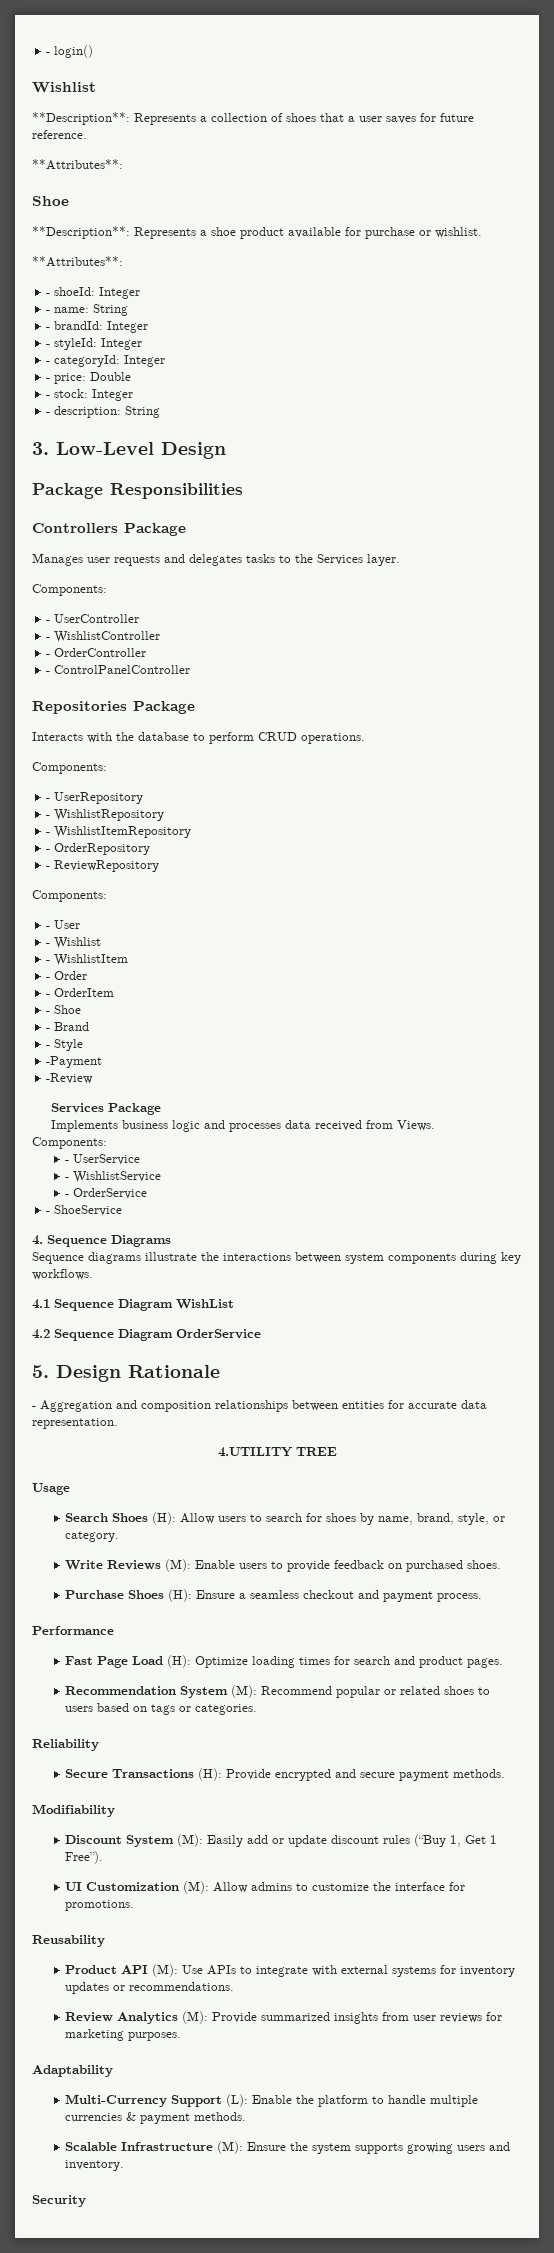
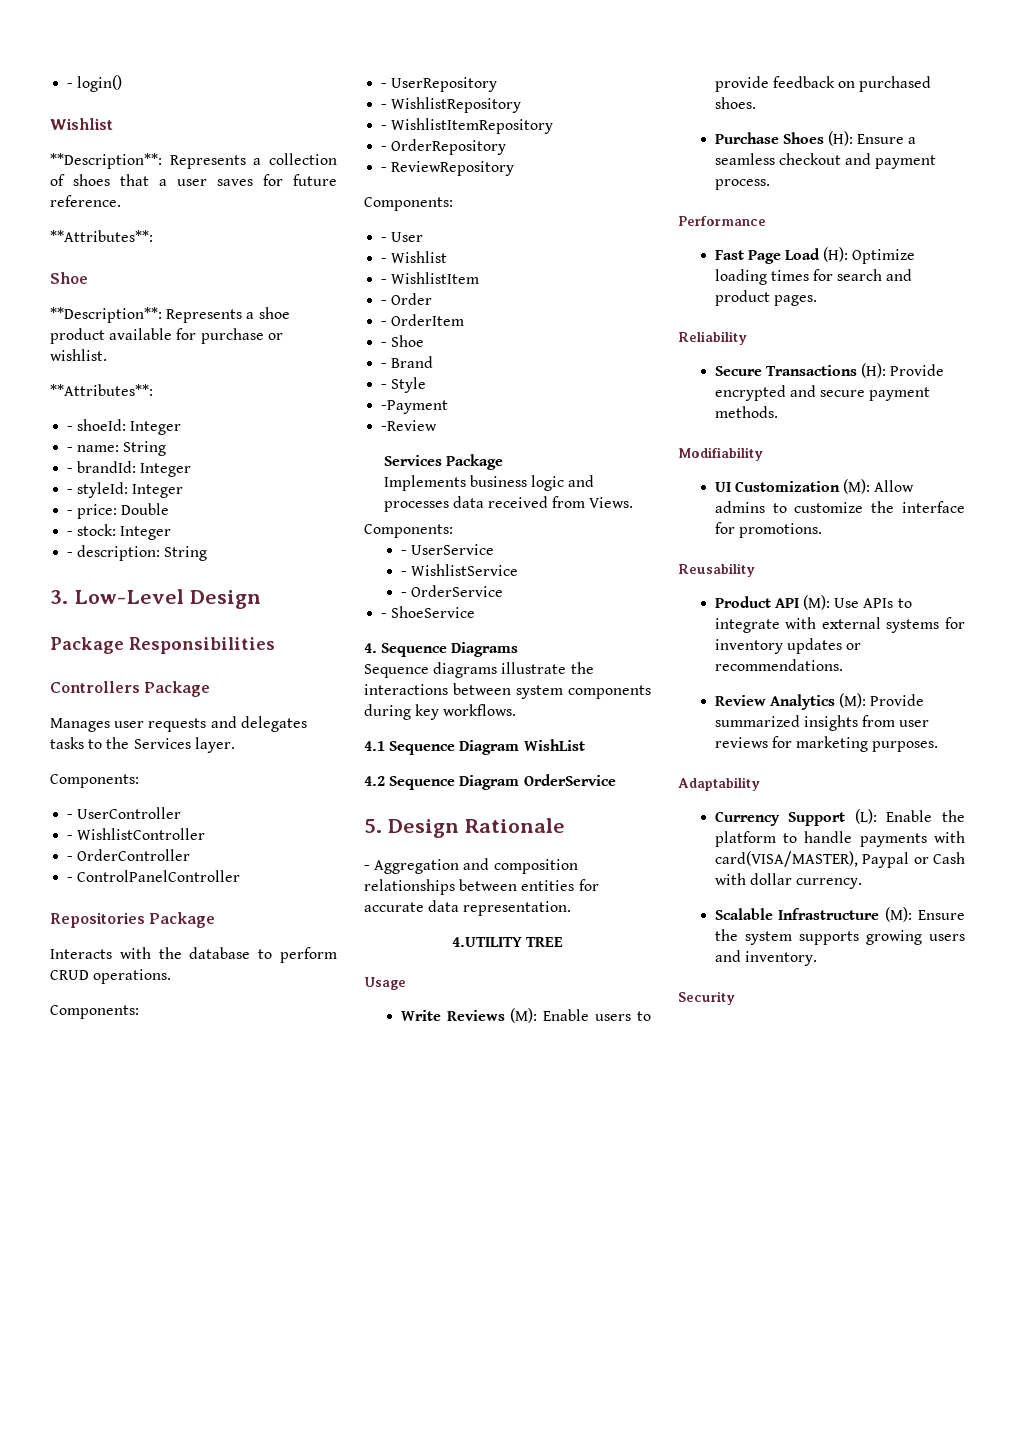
[46,355,166,367] // - categoryId: Integer -> (184, 491) none
[65,1512,506,1525] [65,1531,120,1542] // Search Shoes (H): Allow users to search for shoes by name, brand, style, or category. -> (406, 983) none
[65,1685,491,1698] [65,1703,258,1715] // Recommendation System (M): Recommend popular or related shoes to users based on tags or categories. -> (817, 300) none
[65,1834,498,1847] [65,1851,104,1864] // Discount System (M): Easily add or update discount rules (“Buy 1, Get 1 Free”). -> (763, 454) none
[65,2094,168,2107] Multi-Currency -> [714,811,780,826] Currency
[430,2095,479,2107] [65,2112,247,2124] multiple currencies & payment methods. -> [859,831,965,847] [714,851,965,868] [714,873,863,889] payments with card(VISA/MASTER), Paypal or Cash with dollar currency.

